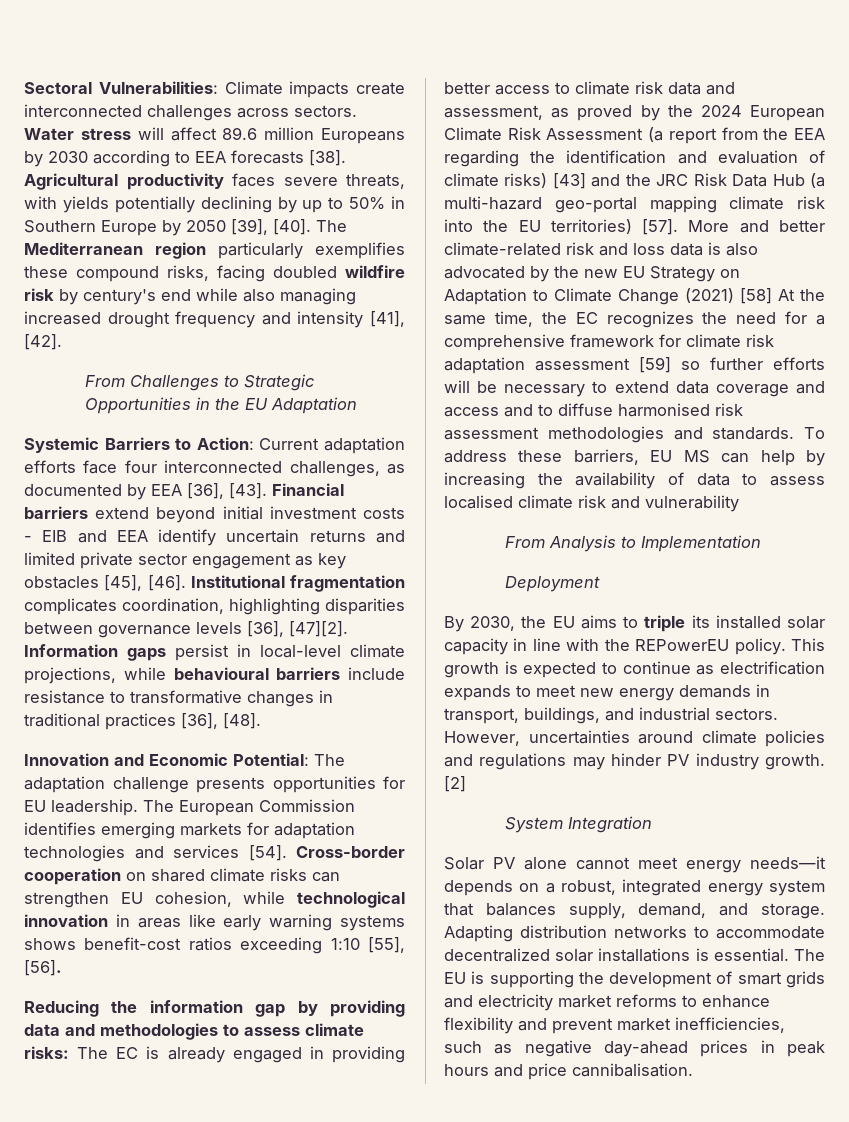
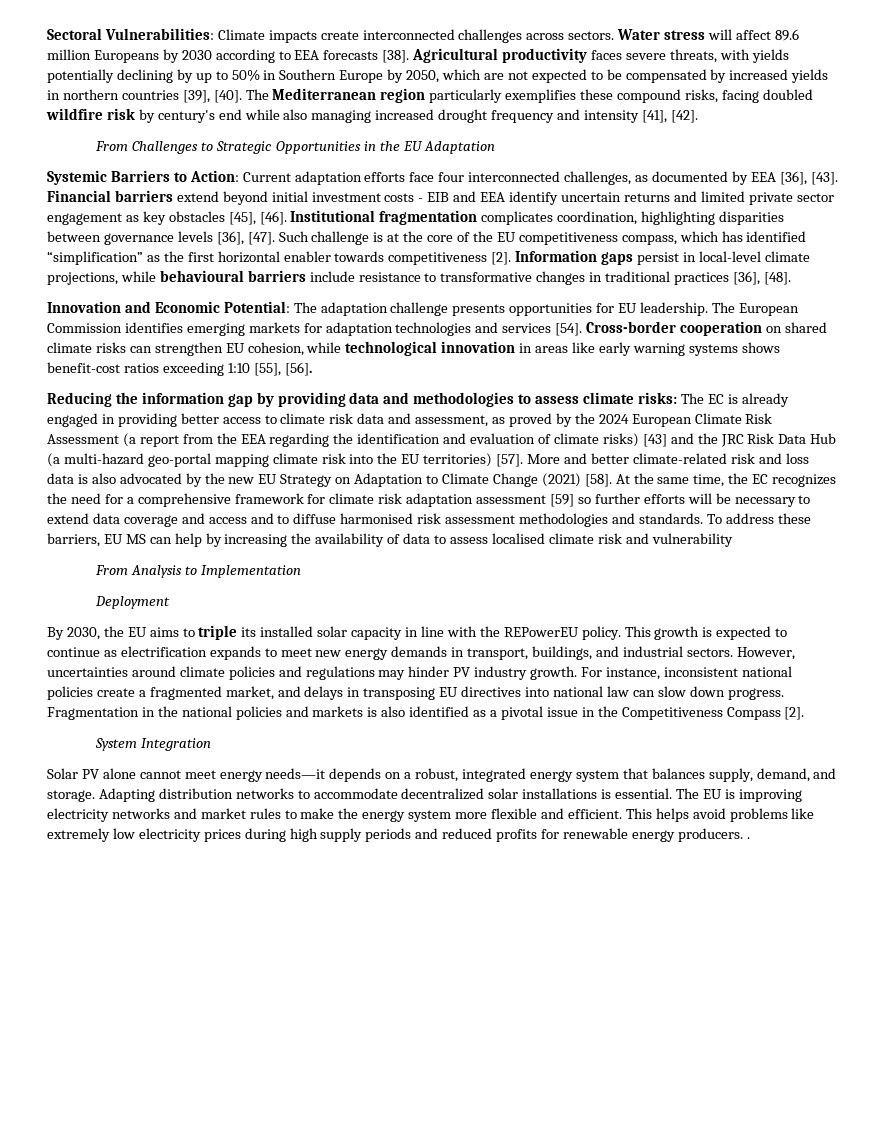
[186,220,226,232] 2050 -> [406,69,829,83] [47,89,179,100] 2050, which are not expected to be compensated by increased yields in northern countries
[289,621,348,637] [47][2]. -> [247,231,807,245] [47,251,512,265] [47]. Such challenge is at the core of the EU competitiveness compass, which has identified “simplification” as the first horizontal enabler towards competitiveness [2].
[740,288,772,304] [58] -> [584,474,612,487] [58].
[444,776,466,792] [2] -> [581,666,792,680] [47,686,784,700] [47,706,805,720] For instance, inconsistent national policies create a fragmented market, and delays in transposing EU directives into national law can slow down progress. Fragmentation in the national policies and markets is also identified as a pivotal issue in the Competitiveness Compass [2].
[489,971,825,988] [444,994,770,1011] [444,1017,785,1034] [444,1040,825,1057] [444,1063,693,1080] supporting the development of smart grids and electricity market reforms to enhance flexibility and prevent market inefficiencies, such as negative day-ahead prices in peak hours and price cannibalisation. -> [738,789,802,802] [47,808,815,822] [47,828,750,842] improving electricity networks and market rules to make the energy system more flexible and efficient. This helps avoid problems like extremely low electricity prices during high supply periods and reduced profits for renewable energy producers. .

